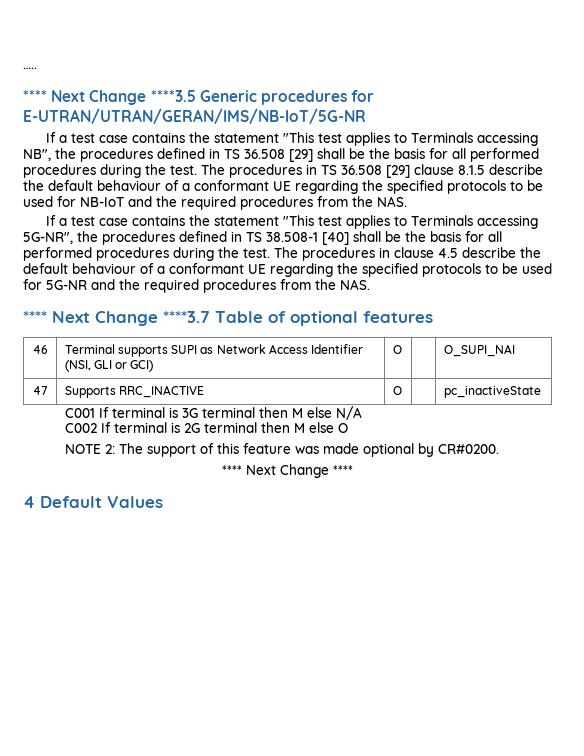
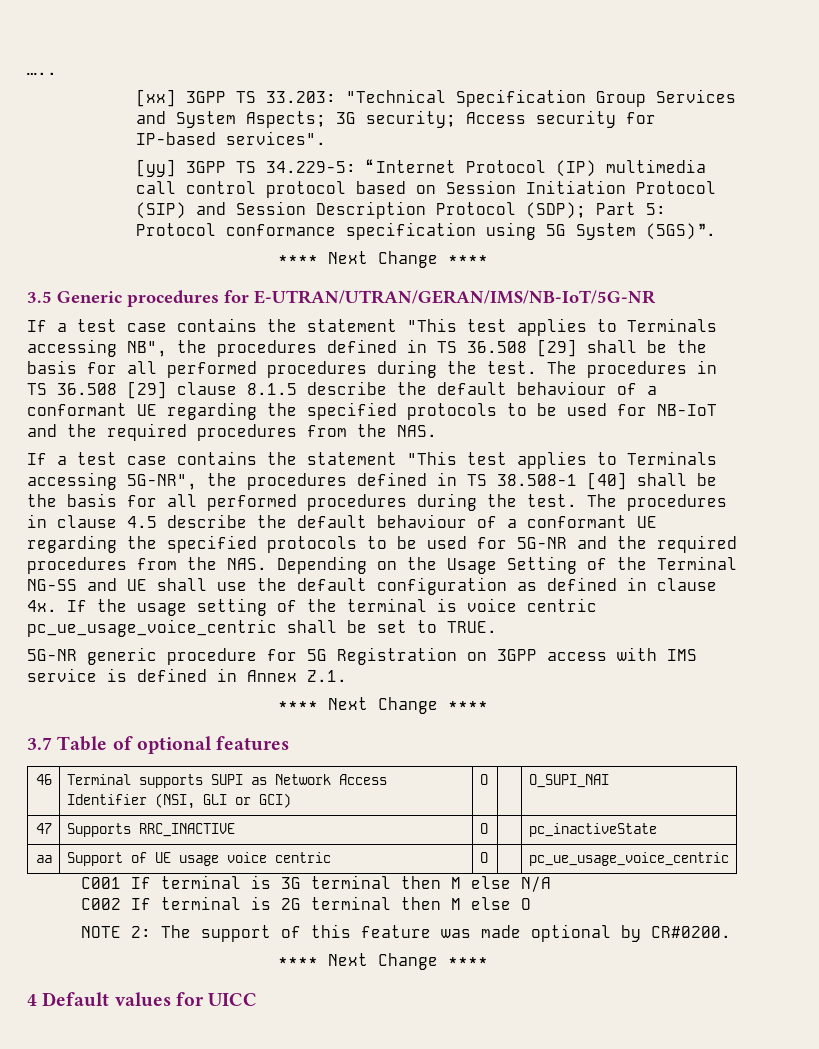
[23,90,196,105] // **** Next Change ****3.5 -> [135,89,736,107] [135,110,656,128] [135,131,326,145] [135,159,706,177] [135,180,716,198] [135,201,666,219] [135,222,716,240] [277,251,488,268] [27,291,52,303] // [xx] 3GPP TS 33.203: "Technical Specification Group Services and System Aspects; 3G security; Access security for IP-based services". // [yy] 3GPP TS 34.229-5: “Internet Protocol (IP) multimedia call control protocol based on Session Initiation Protocol (SIP) and Session Description Protocol (SDP); Part 5: Protocol conformance specification using 5G System (5GS)”. // **** Next Change **** // 3.5
[23,311,210,326] // **** Next Change ****3.7 -> [277,556,737,574] [27,577,717,595] [27,598,597,616] [27,619,497,637] [27,647,697,665] [27,668,347,682] [277,697,488,714] [27,737,52,750] Depending on the Usage Setting of the Terminal NG-SS and UE shall use the default configuration as defined in clause 4x. If the usage setting of the terminal is voice centric pc_ue_usage_voice_centric shall be set to TRUE. // 5G-NR generic procedure for 5G Registration on 3GPP access with IMS service is defined in Annex Z.1. // **** Next Change **** // 3.7
(541, 392) none -> [35,855,52,863] [66,852,331,866] [479,852,488,863] [528,852,729,866] // aa | Support of UE usage voice centric | O | | pc_ue_usage_voice_centric
[107,496,163,508] Values -> [114,992,258,1007] values for UICC

